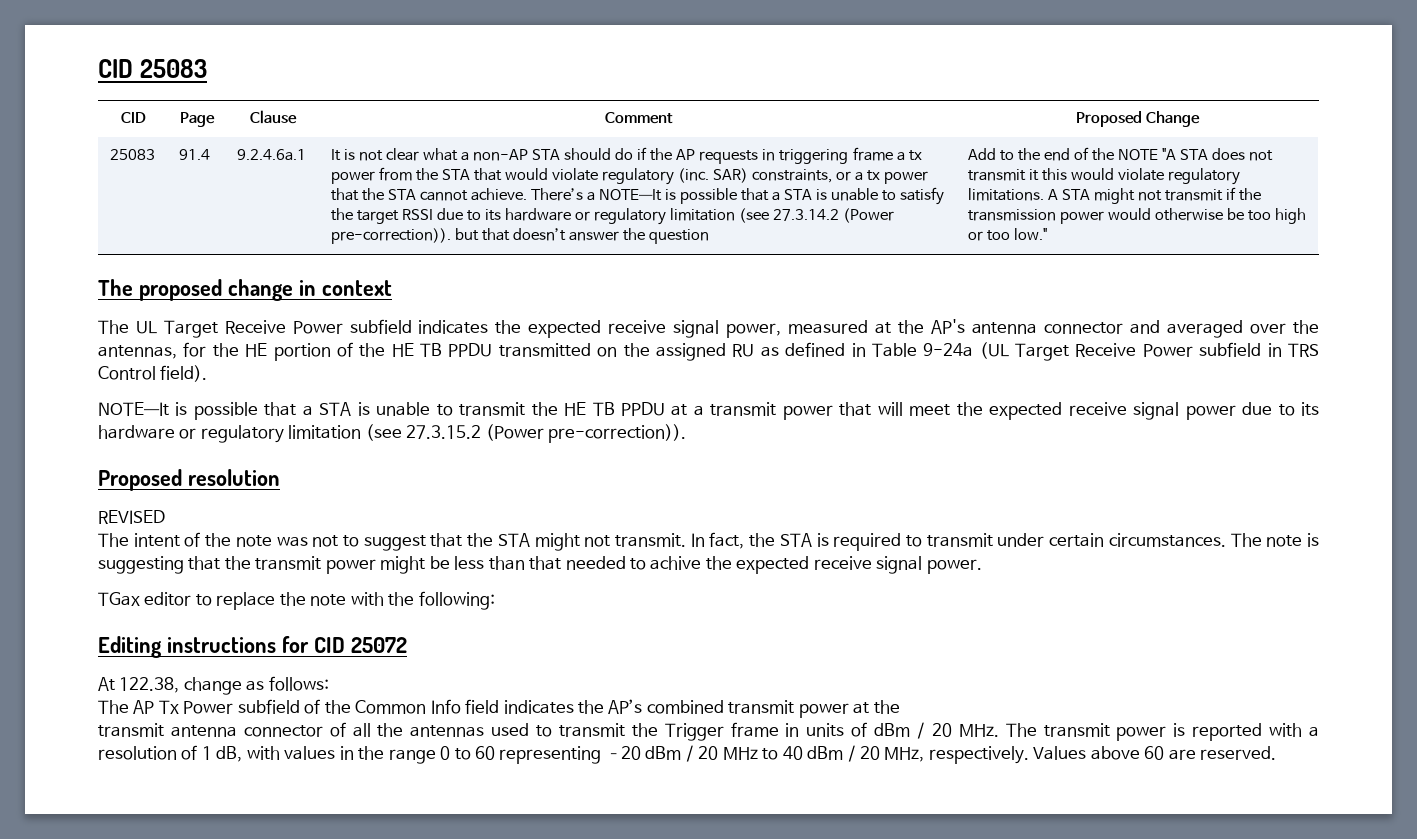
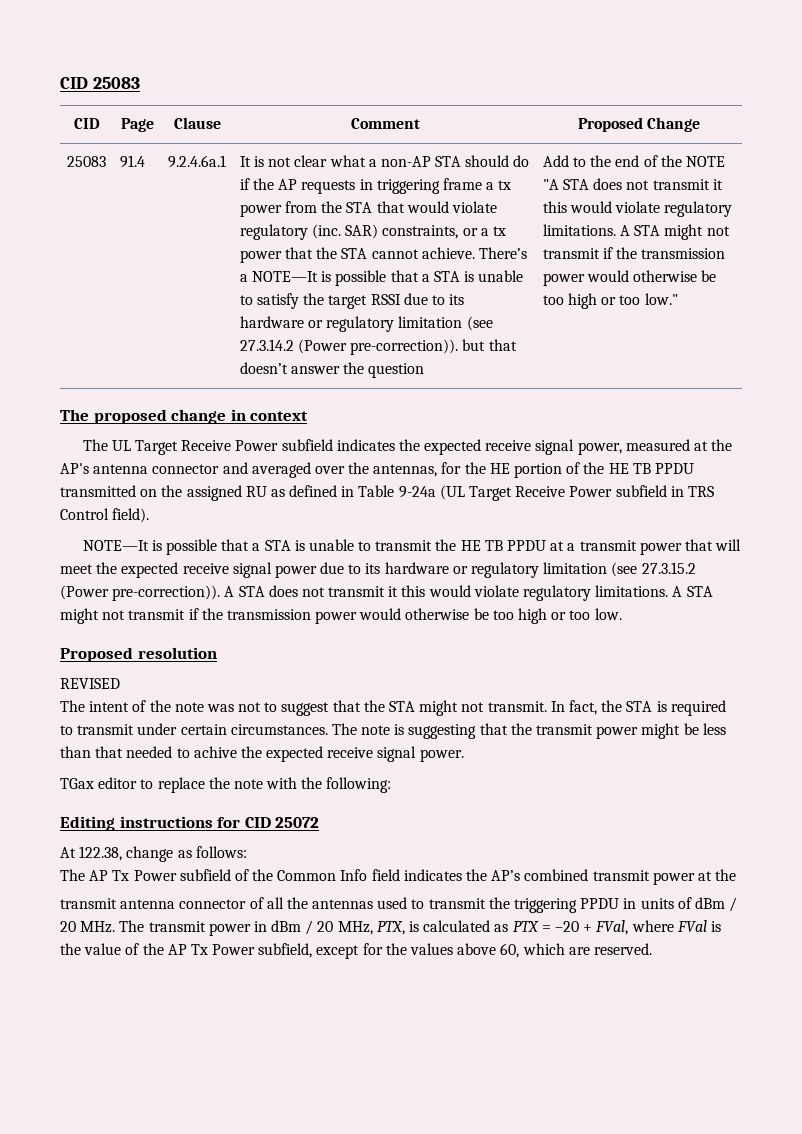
(687, 433) none -> [224,585,713,601] [60,608,622,624] A STA does not transmit it this would violate regulatory limitations. A STA might not transmit if the transmission power would otherwise be too high or too low.
[664,722,779,741] Trigger frame -> [514,898,620,913] triggering PPDU
[1173,723,1320,741] [98,745,1165,764] is reported with a resolution of 1 dB, with values in the range 0 to 60 representing –20 dBm / 20 MHz to 40 dBm / 20 MHz, respectively. Values above 60 -> [253,920,721,935] [60,943,565,959] in dBm / 20 MHz, PTX, is calculated as PTX = –20 + FVal, where FVal is the value of the AP Tx Power subfield, except for the values above 60, which

